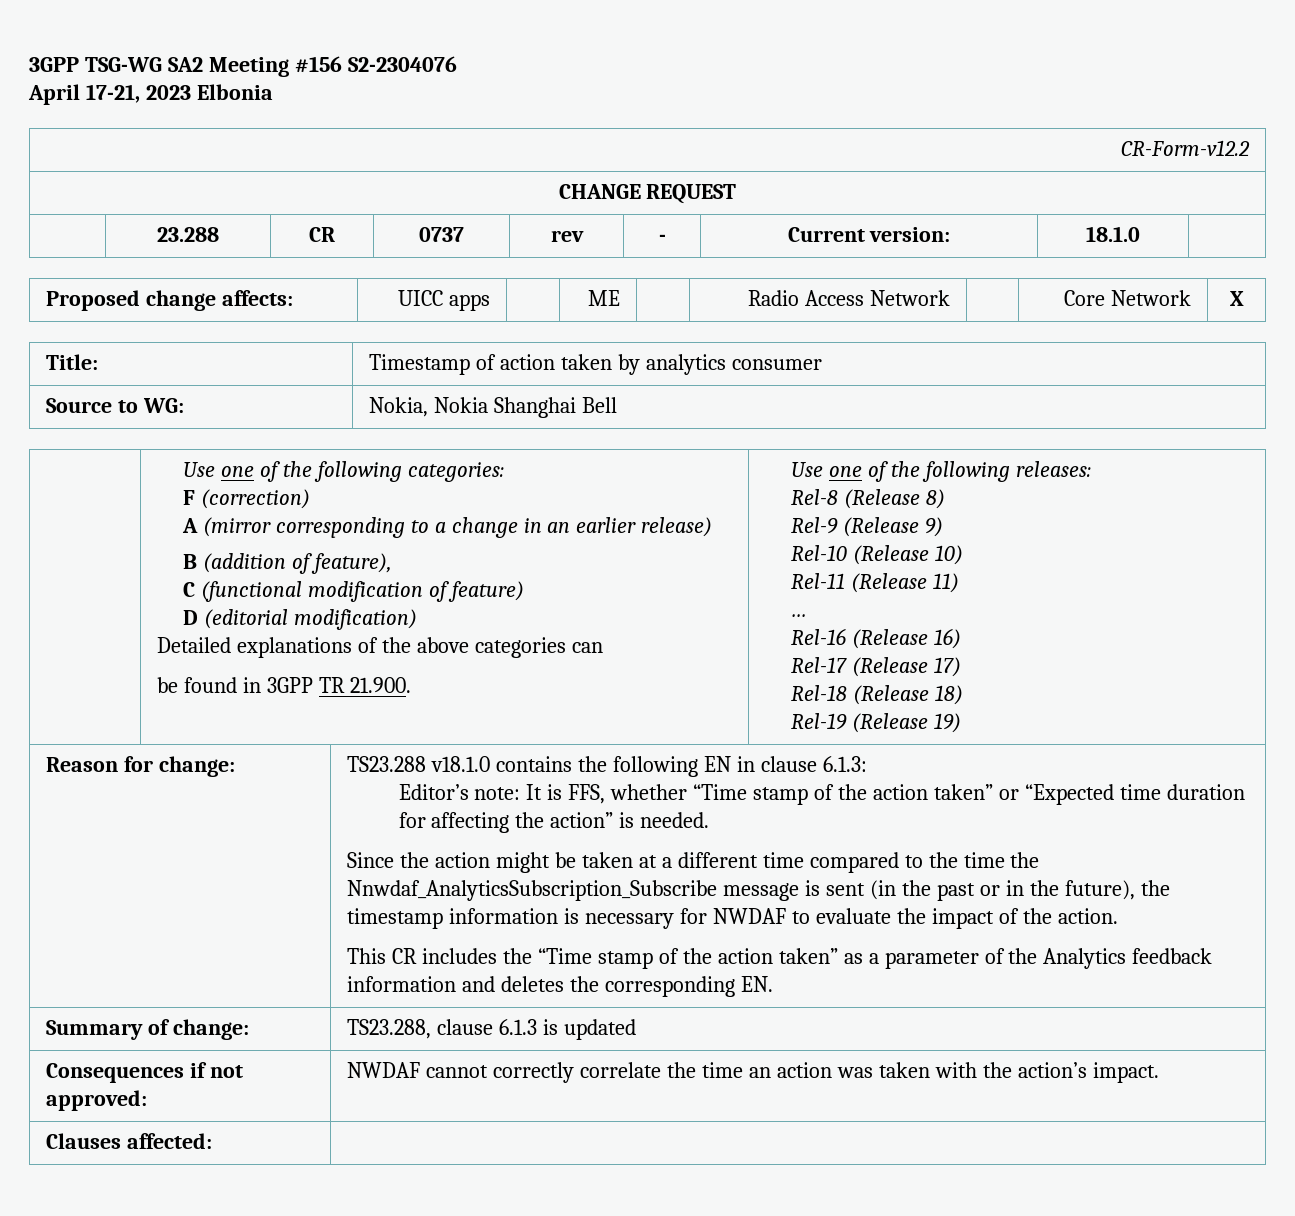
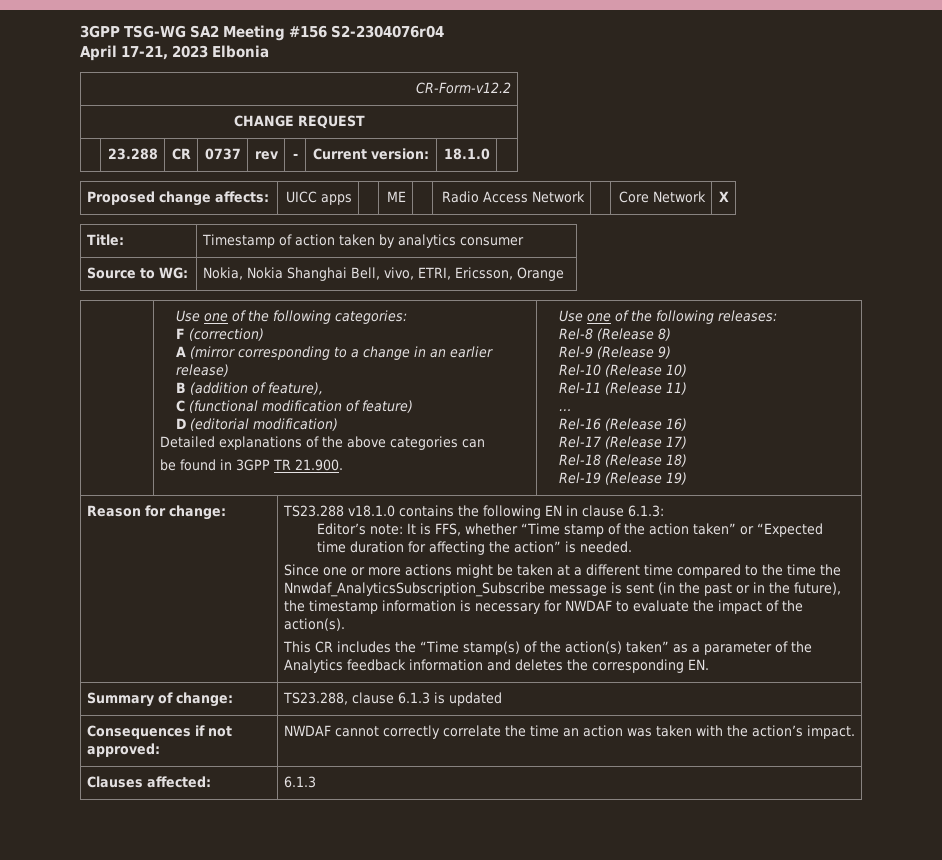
[347,56,457,72] S2-2304076 -> [331,25,445,38] S2-2304076r04
[582,397,618,413] Bell -> [350,267,564,281] Bell, vivo, ETRI, Ericsson, Orange
[400,852,491,868] the action -> [322,564,452,576] one or more actions
[1057,908,1118,924] action. -> [283,618,345,631] action(s).
[597,948,773,969] stamp of the action -> [462,641,622,655] stamp(s) of the action(s)
(213, 1141) none -> [283,776,316,788] 6.1.3

